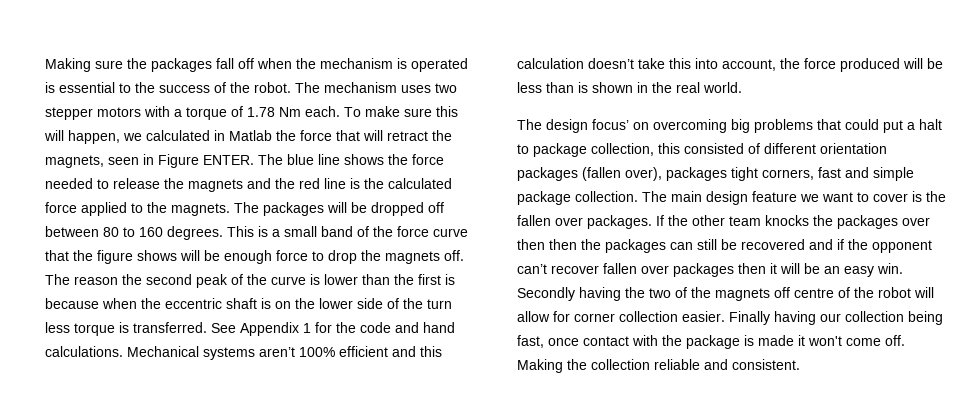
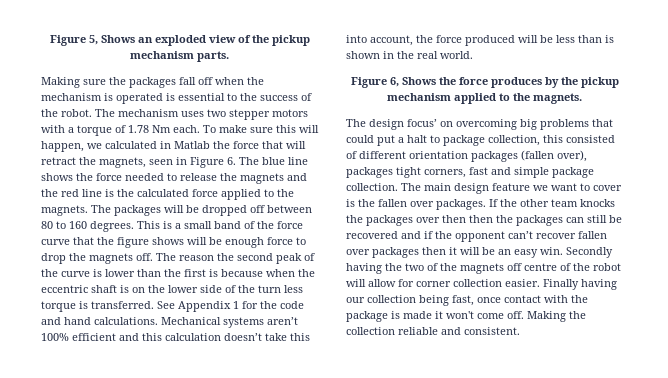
(45, 65) none -> [49,35,310,46] [130,51,229,62] Figure 5, Shows an exploded view of the pickup mechanism parts. //
[203,155,254,165] ENTER. -> [227,157,236,165] 6.
(742, 87) none -> [350,77,619,88] [387,93,582,104] // Figure 6, Shows the force produces by the pickup mechanism applied to the magnets.

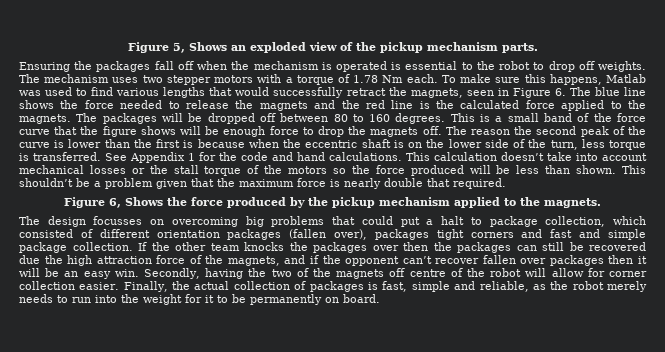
[41,77,106,88] Making sure -> [19,62,70,72] Ensuring
[260,93,312,101] [41,109,92,117] success of the robot. -> [499,61,646,72] robot to drop off weights.
[299,125,319,133] [41,141,306,152] will happen, we calculated in Matlab the force that will -> [549,74,646,85] [19,87,344,98] happens, Matlab was used to find various lengths that would successfully
[258,285,281,293] turn -> [550,140,578,150] turn,
[161,317,298,328] [41,333,310,341] [346,35,413,46] Mechanical systems aren’t 100% efficient and this calculation doesn’t take this into account, -> [406,152,647,161] [19,165,346,176] This calculation doesn’t take into account mechanical losses or the stall torque of the motors so
[605,35,614,43] [346,51,473,59] is shown in the real world. -> [576,165,647,174] [19,178,506,189] shown. This shouldn’t be a problem given that the maximum force is nearly double that required.
[490,77,542,88] produces -> [227,197,286,208] produced
[407,119,437,127] focus’ -> [93,216,143,225] focusses
[543,135,563,143] this -> [613,216,647,225] which
[424,169,466,178] corners, -> [470,229,543,238] corners and
[401,183,622,194] [346,199,486,210] The main design feature we want to cover is the fallen over packages. -> (133, 246) none
[469,215,493,223] then -> (428, 246) none
(398, 235) none -> [19,255,280,266] due the high attraction force of the magnets,
[566,247,613,258] Secondly -> [144,268,201,279] Secondly,
[543,279,617,290] [346,295,588,306] [346,311,586,322] [346,327,520,335] Finally having our collection being fast, once contact with the package is made it won't come off. Making the collection reliable and consistent. -> [123,281,647,292] [19,294,380,305] Finally, the actual collection of packages is fast, simple and reliable, as the robot merely needs to run into the weight for it to be permanently on board.

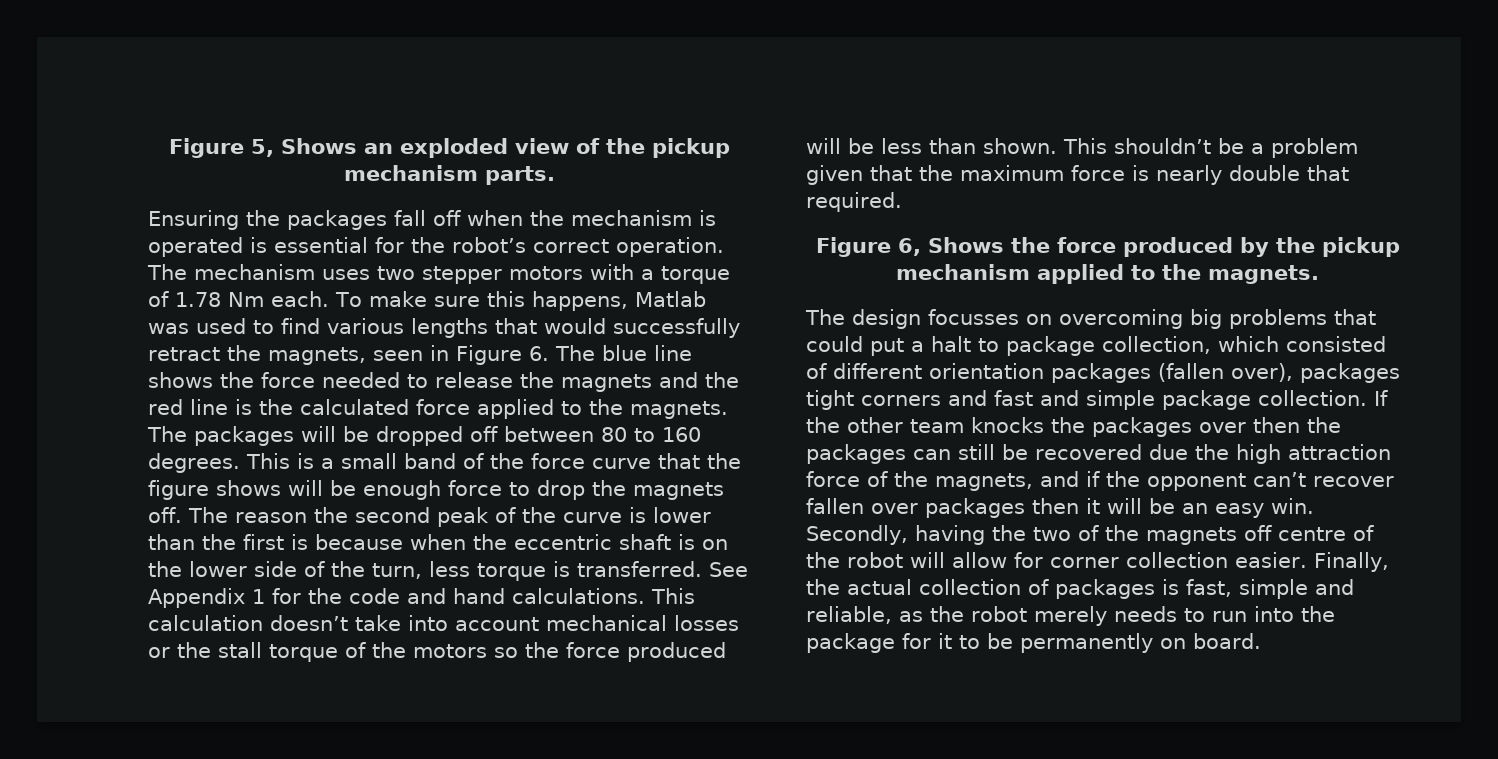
[461,61,646,72] to the robot to drop off weights. -> [375,237,724,257] for the robot’s correct operation.
[143,294,182,305] weight -> [806,633,895,653] package

